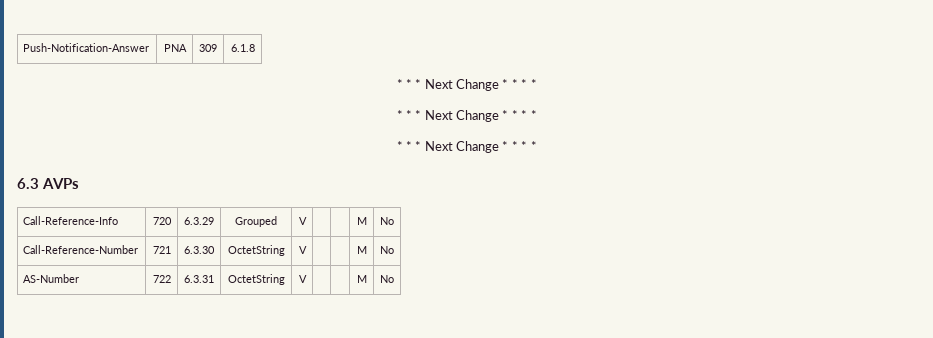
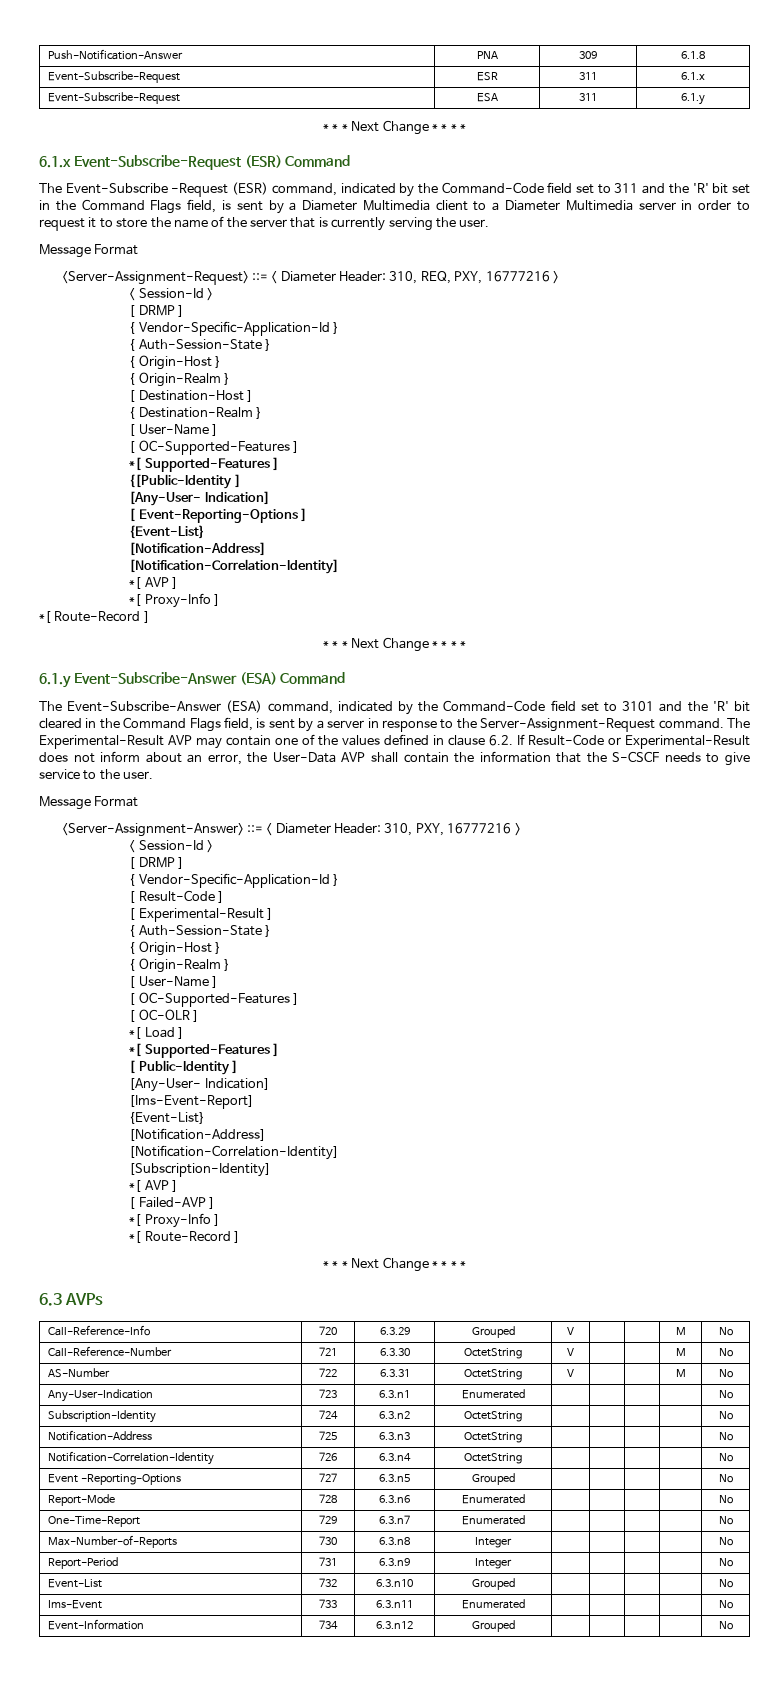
[396,79,537,91] [396,110,537,122] // * * * Next Change * * * * // * * * Next Change * * * * -> [48,71,181,83] [476,72,498,81] [579,72,597,80] [681,72,705,80] [48,92,181,104] [476,93,498,102] [579,93,597,101] [681,93,705,105] [323,120,466,135] [39,155,351,170] [39,182,751,197] [39,199,750,214] [39,216,490,231] [39,244,139,258] [61,271,559,285] [129,288,214,301] [129,305,185,317] [129,321,340,336] [129,339,272,351] [129,355,222,370] [129,372,231,387] [129,390,254,402] [129,407,263,419] [129,424,219,436] [129,440,300,455] [129,457,280,472] [129,474,241,489] [129,491,270,506] [129,508,308,523] [129,525,206,539] [129,542,267,556] [129,559,340,574] [129,577,179,589] [129,593,221,608] [39,611,150,623] [323,637,466,652] [39,672,346,688] [39,700,751,715] [39,717,751,732] [39,734,750,749] [39,751,750,766] [39,769,154,780] [39,796,139,810] [61,823,521,837] [129,840,214,853] [129,857,185,869] [129,873,340,888] [129,890,225,903] [129,908,274,922] [129,925,272,937] [129,941,222,956] [129,958,231,973] [129,976,219,988] [129,992,300,1007] [129,1009,200,1022] [129,1027,185,1039] [129,1043,280,1058] [129,1060,239,1075] [129,1078,270,1092] [129,1095,255,1109] [129,1112,206,1124] [129,1128,267,1141] [129,1145,340,1160] [129,1163,272,1177] [129,1180,179,1192] [129,1197,216,1209] [129,1213,221,1228] [129,1231,241,1243] // Event-Subscribe-Request | ESR | 311 | 6.1.x // Event-Subscribe-Request | ESA | 311 | 6.1.y // * * * Next Change * * * * // 6.1.x Event-Subscribe-Request (ESR) Command // The Event-Subscribe -Request (ESR) command, indicated by the Command-Code field set to 311 and the 'R' bit set in the Command Flags field, is sent by a Diameter Multimedia client to a Diameter Multimedia server in order to request it to store the name of the server that is currently serving the user. // Message Format // <Server-Assignment-Request> ::= < Diameter Header: 310, REQ, PXY, 16777216 > // < Session-Id > // [ DRMP ] // { Vendor-Specific-Application-Id } // { Auth-Session-State } // { Origin-Host } // { Origin-Realm } // [ Destination-Host ] // { Destination-Realm } // [ User-Name ] // [ OC-Supported-Features ] // *[ Supported-Features ] // {[Public-Identity ] // [Any-User- Indication] // [ Event-Reporting-Options ] // {Event-List} // [Notification-Address] // [Notification-Correlation-Identity] // *[ AVP ] // *[ Proxy-Info ] // *[ Route-Record ] // * * * Next Change * * * * // 6.1.y Event-Subscribe-Answer (ESA) Command // The Event-Subscribe-Answer (ESA) command, indicated by the Command-Code field set to 3101 and the 'R' bit cleared in the Command Flags field, is sent by a server in response to the Server-Assignment-Request command. The Experimental-Result AVP may contain one of the values defined in clause 6.2. If Result-Code or Experimental-Result does not inform about an error, the User-Data AVP shall contain the information that the S-CSCF needs to give service to the user. // Message Format // <Server-Assignment-Answer> ::= < Diameter Header: 310, PXY, 16777216 > // < Session-Id > // [ DRMP ] // { Vendor-Specific-Application-Id } // [ Result-Code ] // [ Experimental-Result ] // { Auth-Session-State } // { Origin-Host } // { Origin-Realm } // [ User-Name ] // [ OC-Supported-Features ] // [ OC-OLR ] // *[ Load ] // *[ Supported-Features ] // [ Public-Identity ] // [Any-User- Indication] // [Ims-Event-Report] // {Event-List} // [Notification-Address] // [Notification-Correlation-Identity] // [Subscription-Identity] // *[ AVP ] // [ Failed-AVP ] // *[ Proxy-Info ] // *[ Route-Record ]
(394, 279) none -> [48,1389,154,1402] [319,1389,337,1398] [379,1390,410,1398] [461,1389,525,1399] [718,1390,733,1399] [48,1410,157,1423] [319,1410,338,1419] [379,1411,410,1419] [464,1411,522,1422] [718,1411,733,1420] [48,1430,153,1441] [319,1431,337,1440] [379,1432,410,1440] [464,1432,522,1443] [718,1432,733,1441] [48,1451,215,1465] [319,1452,337,1461] [379,1453,411,1461] [464,1453,522,1464] [718,1453,733,1462] [48,1474,182,1485] [319,1473,337,1482] [379,1474,410,1482] [471,1473,515,1485] [718,1474,733,1483] [48,1494,116,1506] [319,1494,337,1503] [379,1495,410,1503] [461,1494,525,1504] [718,1495,733,1504] [48,1516,141,1527] [319,1515,337,1524] [379,1515,410,1524] [461,1515,525,1525] [718,1516,733,1525] [48,1535,178,1548] [319,1536,337,1545] [379,1537,410,1545] [475,1537,512,1548] [718,1537,733,1546] [48,1557,119,1569] [319,1557,337,1566] [379,1558,410,1566] [475,1558,512,1569] [718,1558,733,1567] [48,1579,103,1588] [319,1578,337,1587] [376,1579,413,1587] [471,1578,515,1590] [718,1579,733,1588] [48,1600,103,1609] [319,1599,337,1608] [376,1600,413,1608] [461,1599,525,1609] [718,1600,733,1609] [48,1619,145,1630] [319,1620,338,1629] [376,1621,413,1629] [471,1620,515,1632] [718,1621,733,1630] // Any-User-Indication | 723 | 6.3.n1 | Enumerated | | | | | No // Subscription-Identity | 724 | 6.3.n2 | OctetString | | | | | No // Notification-Address | 725 | 6.3.n3 | OctetString | | | | | No // Notification-Correlation-Identity | 726 | 6.3.n4 | OctetString | | | | | No // Event -Reporting-Options | 727 | 6.3.n5 | Grouped | | | | | No // Report-Mode | 728 | 6.3.n6 | Enumerated | | | | | No // One-Time-Report | 729 | 6.3.n7 | Enumerated | | | | | No // Max-Number-of-Reports | 730 | 6.3.n8 | Integer | | | | | No // Report-Period | 731 | 6.3.n9 | Integer | | | | | No // Event-List | 732 | 6.3.n10 | Grouped | | | | | No // Ims-Event | 733 | 6.3.n11 | Enumerated | | | | | No // Event-Information | 734 | 6.3.n12 | Grouped | | | | | No

